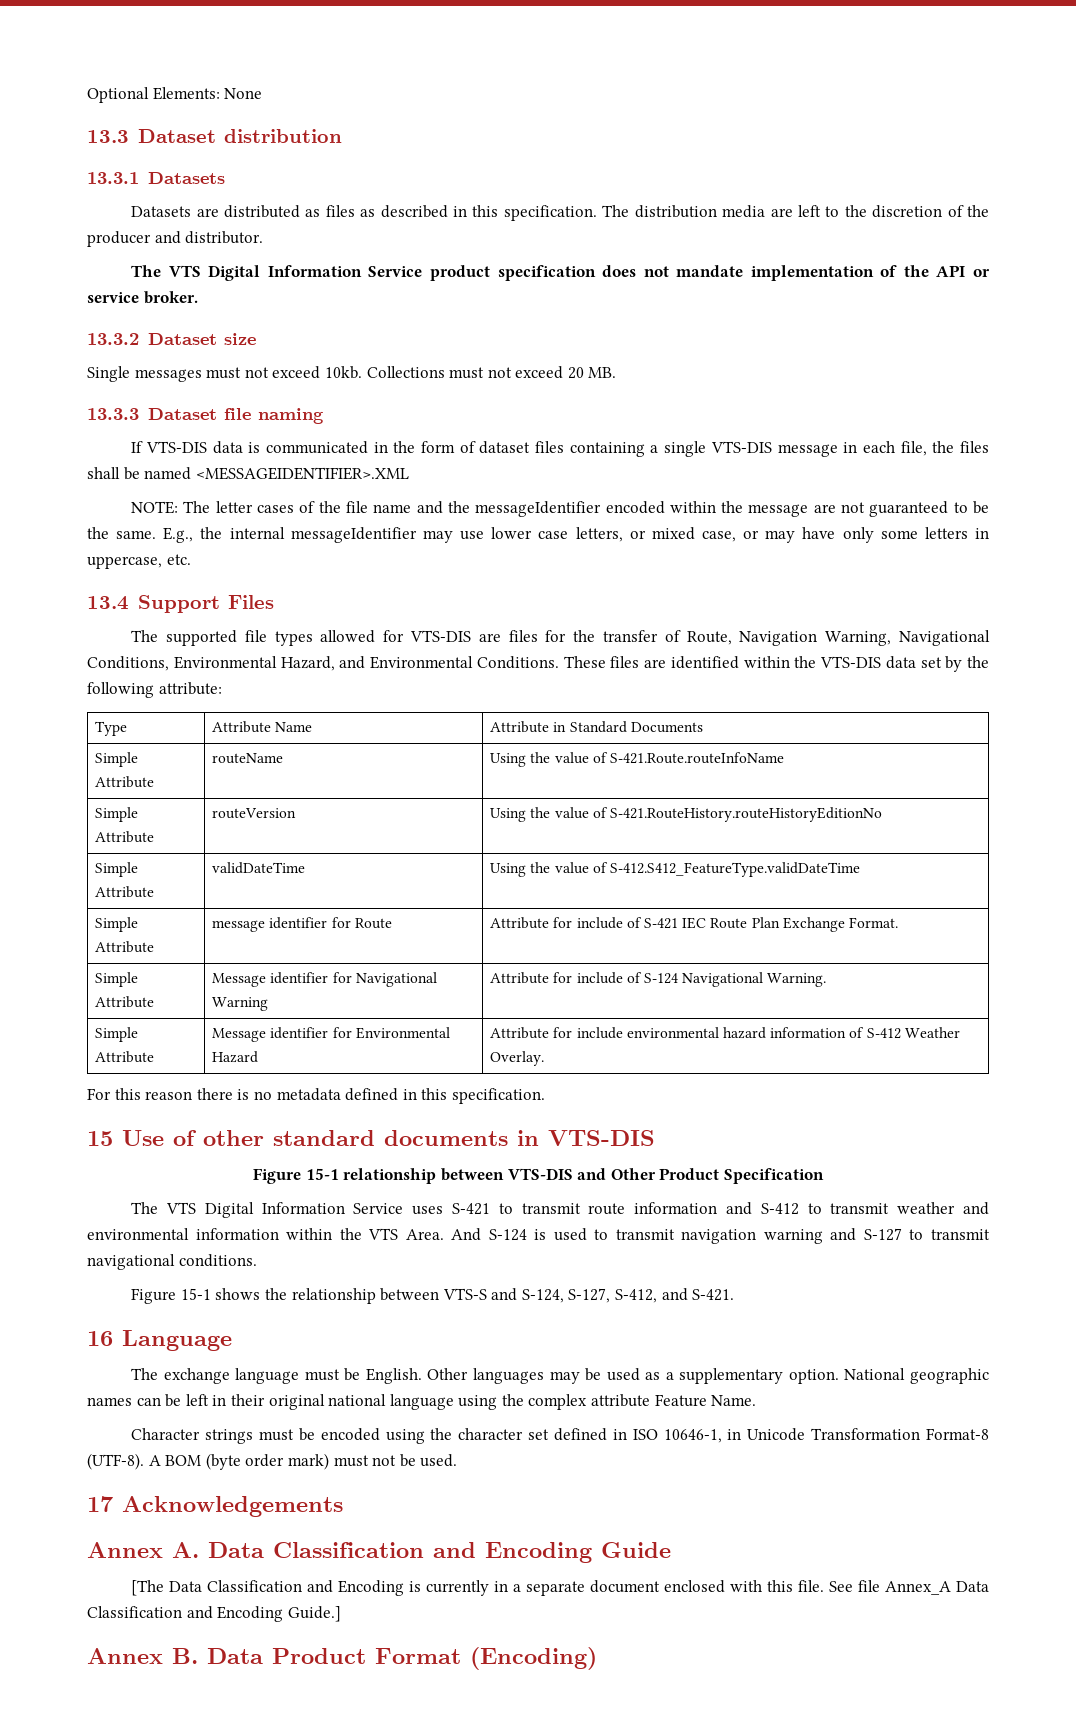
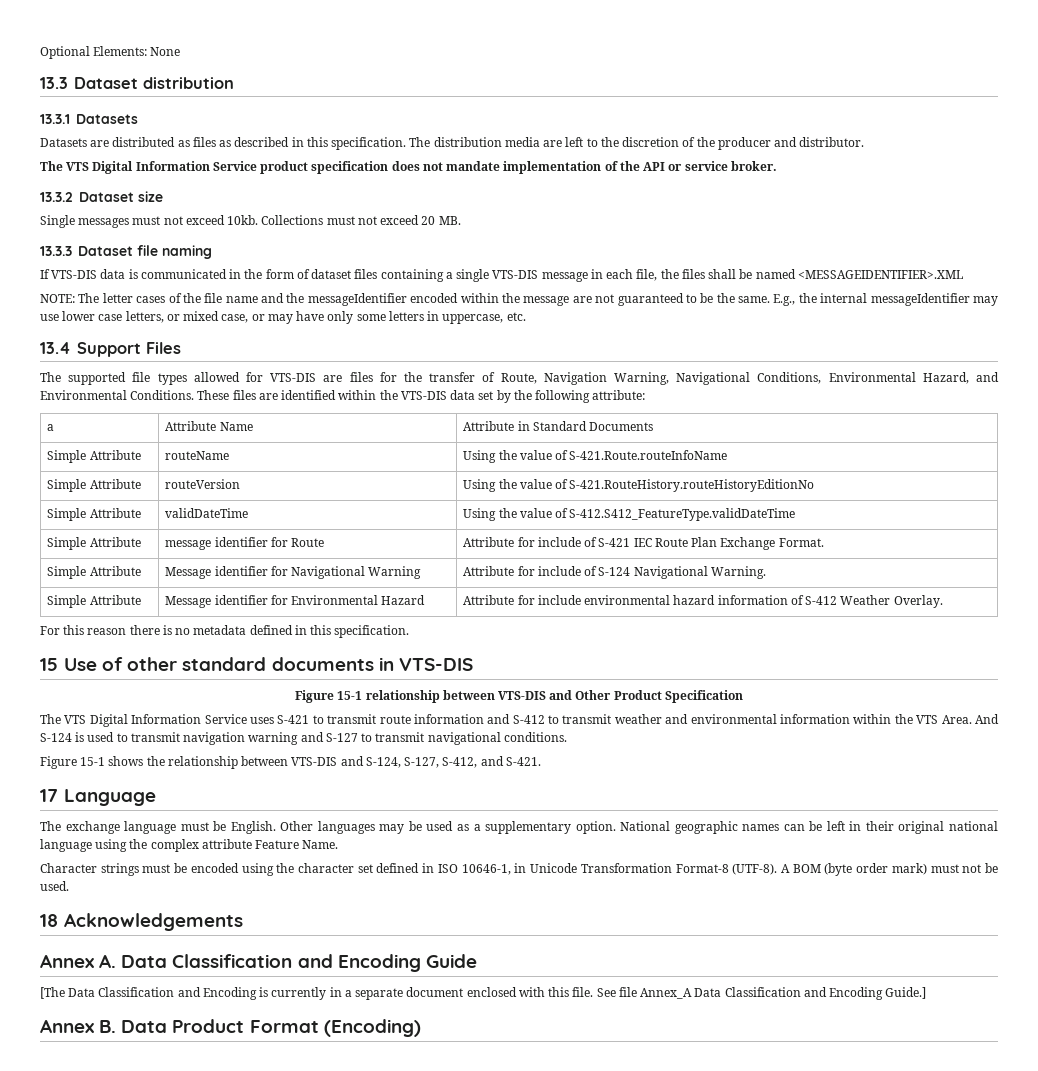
[95,721,128,736] Type -> [47,424,55,431] a
[442,1288,487,1300] VTS-S -> [291,757,338,766] VTS-DIS
[87,1331,113,1346] 16 -> [40,789,58,802] 17
[87,1496,113,1512] 17 -> [40,914,58,927] 18

